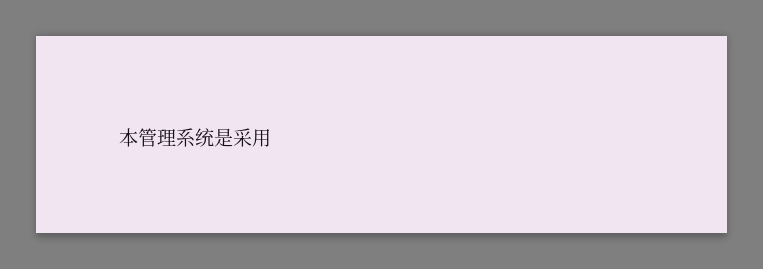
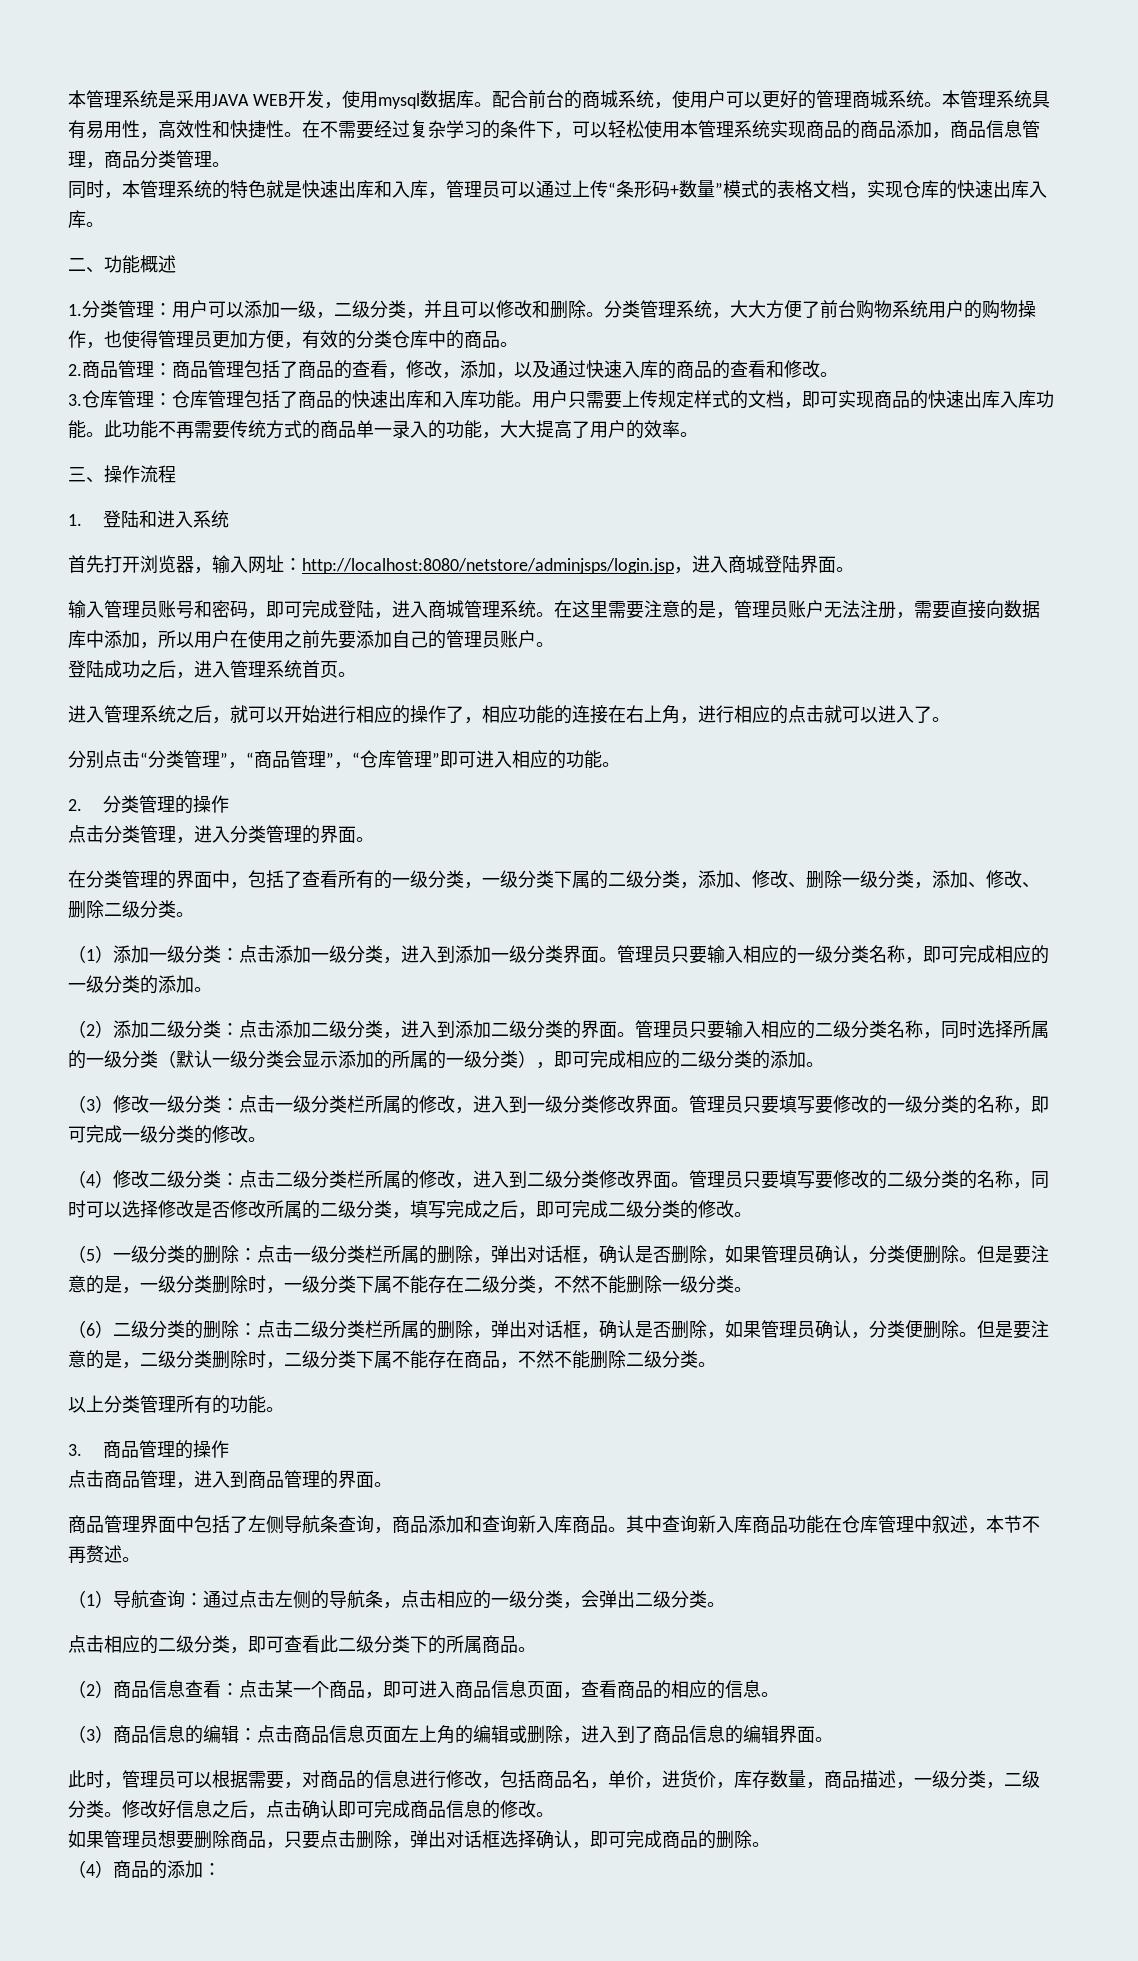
(271, 138) none -> [212,90,1050,109] [68,120,1040,139] [68,150,230,169] [68,180,1047,199] [68,210,104,228] [68,255,176,274] [68,300,1036,319] [68,330,518,349] [68,360,838,379] [68,390,1054,409] [68,420,698,439] [68,465,176,483] [68,510,230,528] [68,555,854,574] [68,600,1040,619] [68,630,554,649] [68,660,356,679] [68,705,950,724] [68,750,620,769] [68,795,230,814] [68,825,374,844] [68,870,1040,889] [68,900,194,919] [68,945,1049,964] [68,975,212,994] [68,1020,1049,1039] [68,1050,824,1069] [68,1095,1049,1114] [68,1125,266,1144] [68,1170,1049,1189] [68,1200,752,1219] [68,1245,1049,1264] [68,1275,752,1294] [68,1320,1049,1339] [68,1350,716,1369] [68,1395,284,1414] [68,1440,230,1459] [68,1470,392,1489] [68,1515,1040,1534] [68,1545,140,1564] [68,1590,725,1609] [68,1635,536,1654] [68,1680,779,1699] [68,1725,833,1744] [68,1770,1040,1789] [68,1800,554,1819] [68,1830,770,1849] [68,1860,221,1879] JAVA WEB开发，使用mysql数据库。配合前台的商城系统，使用户可以更好的管理商城系统。本管理系统具有易用性，高效性和快捷性。在不需要经过复杂学习的条件下，可以轻松使用本管理系统实现商品的商品添加，商品信息管理，商品分类管理。 // 同时，本管理系统的特色就是快速出库和入库，管理员可以通过上传“条形码+数量”模式的表格文档，实现仓库的快速出库入库。 // 二、功能概述 // 1.分类管理：用户可以添加一级，二级分类，并且可以修改和删除。分类管理系统，大大方便了前台购物系统用户的购物操作，也使得管理员更加方便，有效的分类仓库中的商品。 // 2.商品管理：商品管理包括了商品的查看，修改，添加，以及通过快速入库的商品的查看和修改。 // 3.仓库管理：仓库管理包括了商品的快速出库和入库功能。用户只需要上传规定样式的文档，即可实现商品的快速出库入库功能。此功能不再需要传统方式的商品单一录入的功能，大大提高了用户的效率。 // 三、操作流程 // 1.登陆和进入系统 // 首先打开浏览器，输入网址：http://localhost:8080/netstore/adminjsps/login.jsp，进入商城登陆界面。 // 输入管理员账号和密码，即可完成登陆，进入商城管理系统。在这里需要注意的是，管理员账户无法注册，需要直接向数据库中添加，所以用户在使用之前先要添加自己的管理员账户。 // 登陆成功之后，进入管理系统首页。 // 进入管理系统之后，就可以开始进行相应的操作了，相应功能的连接在右上角，进行相应的点击就可以进入了。 // 分别点击“分类管理”，“商品管理”，“仓库管理”即可进入相应的功能。 // 2.分类管理的操作 // 点击分类管理，进入分类管理的界面。 // 在分类管理的界面中，包括了查看所有的一级分类，一级分类下属的二级分类，添加、修改、删除一级分类，添加、修改、删除二级分类。 // （1）添加一级分类：点击添加一级分类，进入到添加一级分类界面。管理员只要输入相应的一级分类名称，即可完成相应的一级分类的添加。 // （2）添加二级分类：点击添加二级分类，进入到添加二级分类的界面。管理员只要输入相应的二级分类名称，同时选择所属的一级分类（默认一级分类会显示添加的所属的一级分类），即可完成相应的二级分类的添加。 // （3）修改一级分类：点击一级分类栏所属的修改，进入到一级分类修改界面。管理员只要填写要修改的一级分类的名称，即可完成一级分类的修改。 // （4）修改二级分类：点击二级分类栏所属的修改，进入到二级分类修改界面。管理员只要填写要修改的二级分类的名称，同时可以选择修改是否修改所属的二级分类，填写完成之后，即可完成二级分类的修改。 // （5）一级分类的删除：点击一级分类栏所属的删除，弹出对话框，确认是否删除，如果管理员确认，分类便删除。但是要注意的是，一级分类删除时，一级分类下属不能存在二级分类，不然不能删除一级分类。 // （6）二级分类的删除：点击二级分类栏所属的删除，弹出对话框，确认是否删除，如果管理员确认，分类便删除。但是要注意的是，二级分类删除时，二级分类下属不能存在商品，不然不能删除二级分类。 // 以上分类管理所有的功能。 // 3.商品管理的操作 // 点击商品管理，进入到商品管理的界面。 // 商品管理界面中包括了左侧导航条查询，商品添加和查询新入库商品。其中查询新入库商品功能在仓库管理中叙述，本节不再赘述。 // （1）导航查询：通过点击左侧的导航条，点击相应的一级分类，会弹出二级分类。 // 点击相应的二级分类，即可查看此二级分类下的所属商品。 // （2）商品信息查看：点击某一个商品，即可进入商品信息页面，查看商品的相应的信息。 // （3）商品信息的编辑：点击商品信息页面左上角的编辑或删除，进入到了商品信息的编辑界面。 // 此时，管理员可以根据需要，对商品的信息进行修改，包括商品名，单价，进货价，库存数量，商品描述，一级分类，二级分类。修改好信息之后，点击确认即可完成商品信息的修改。 // 如果管理员想要删除商品，只要点击删除，弹出对话框选择确认，即可完成商品的删除。 // （4）商品的添加：

